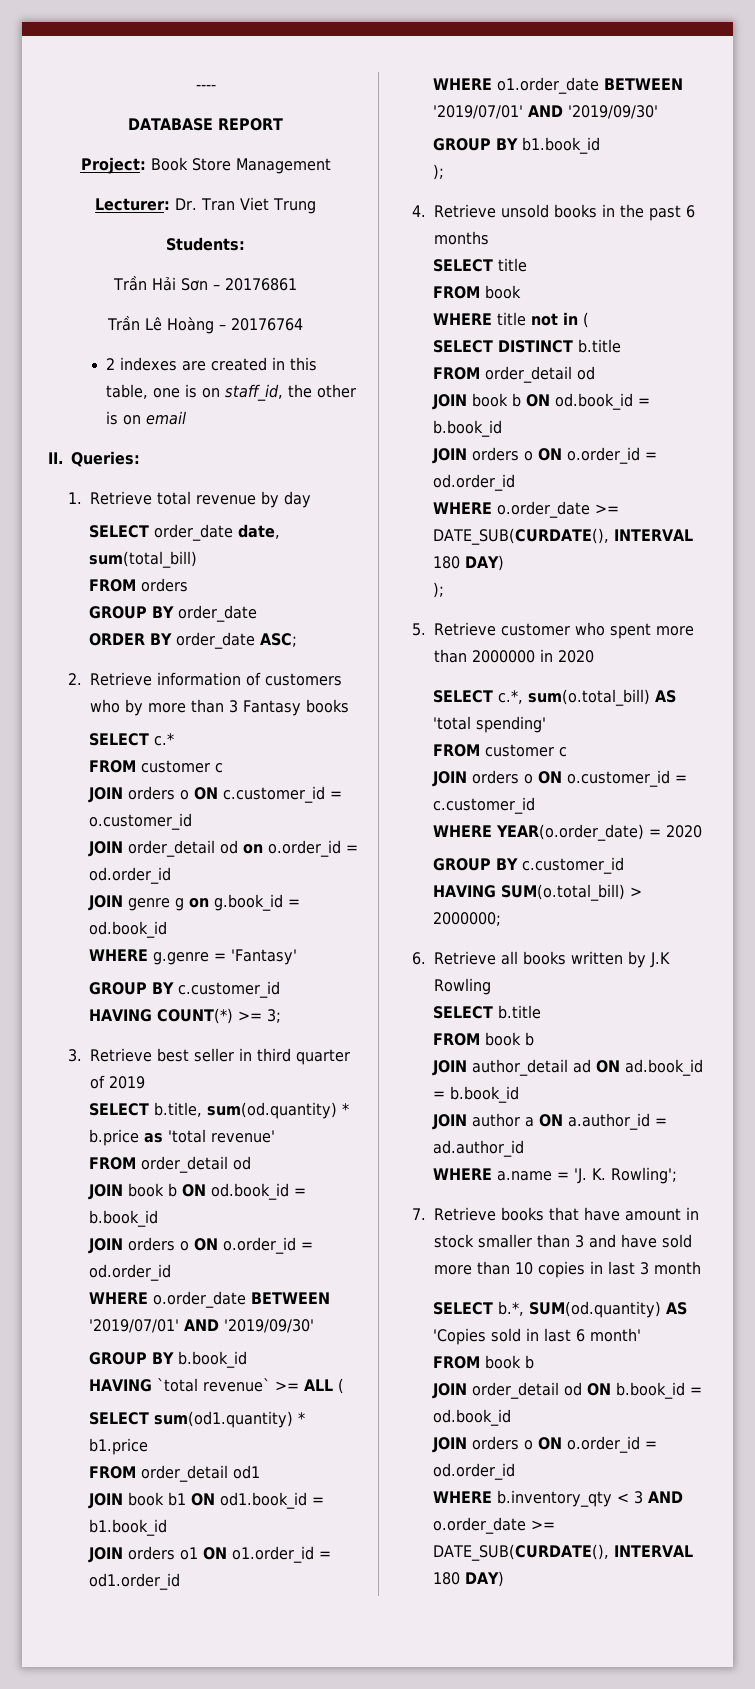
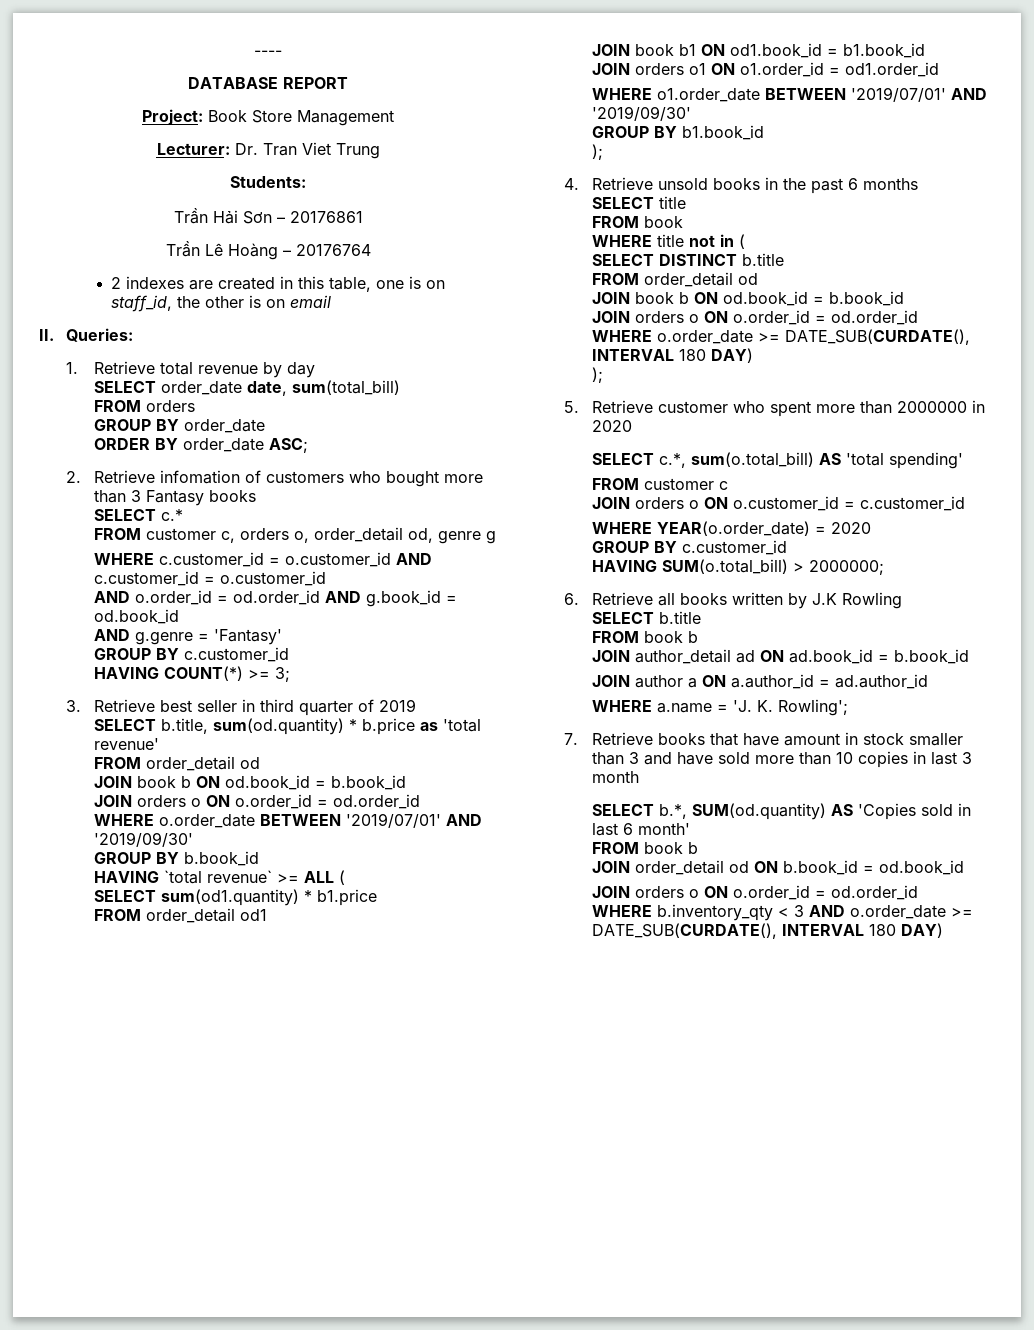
[157,672,242,686] information -> [159,470,240,484] infomation
[125,699,144,716] by -> [385,471,439,487] bought
[214,763,223,773] [87,786,218,803] c // JOIN orders o ON -> [220,527,496,544] [93,552,432,567] c, orders o, order_detail od, genre g // WHERE c.customer_id = o.customer_id AND
[87,840,358,857] [88,867,171,884] [87,895,209,911] JOIN order_detail od on o.order_id = od.order_id // JOIN genre g on -> [93,590,361,605] AND o.order_id = od.order_id AND
[88,949,148,961] WHERE -> [93,629,130,641] AND

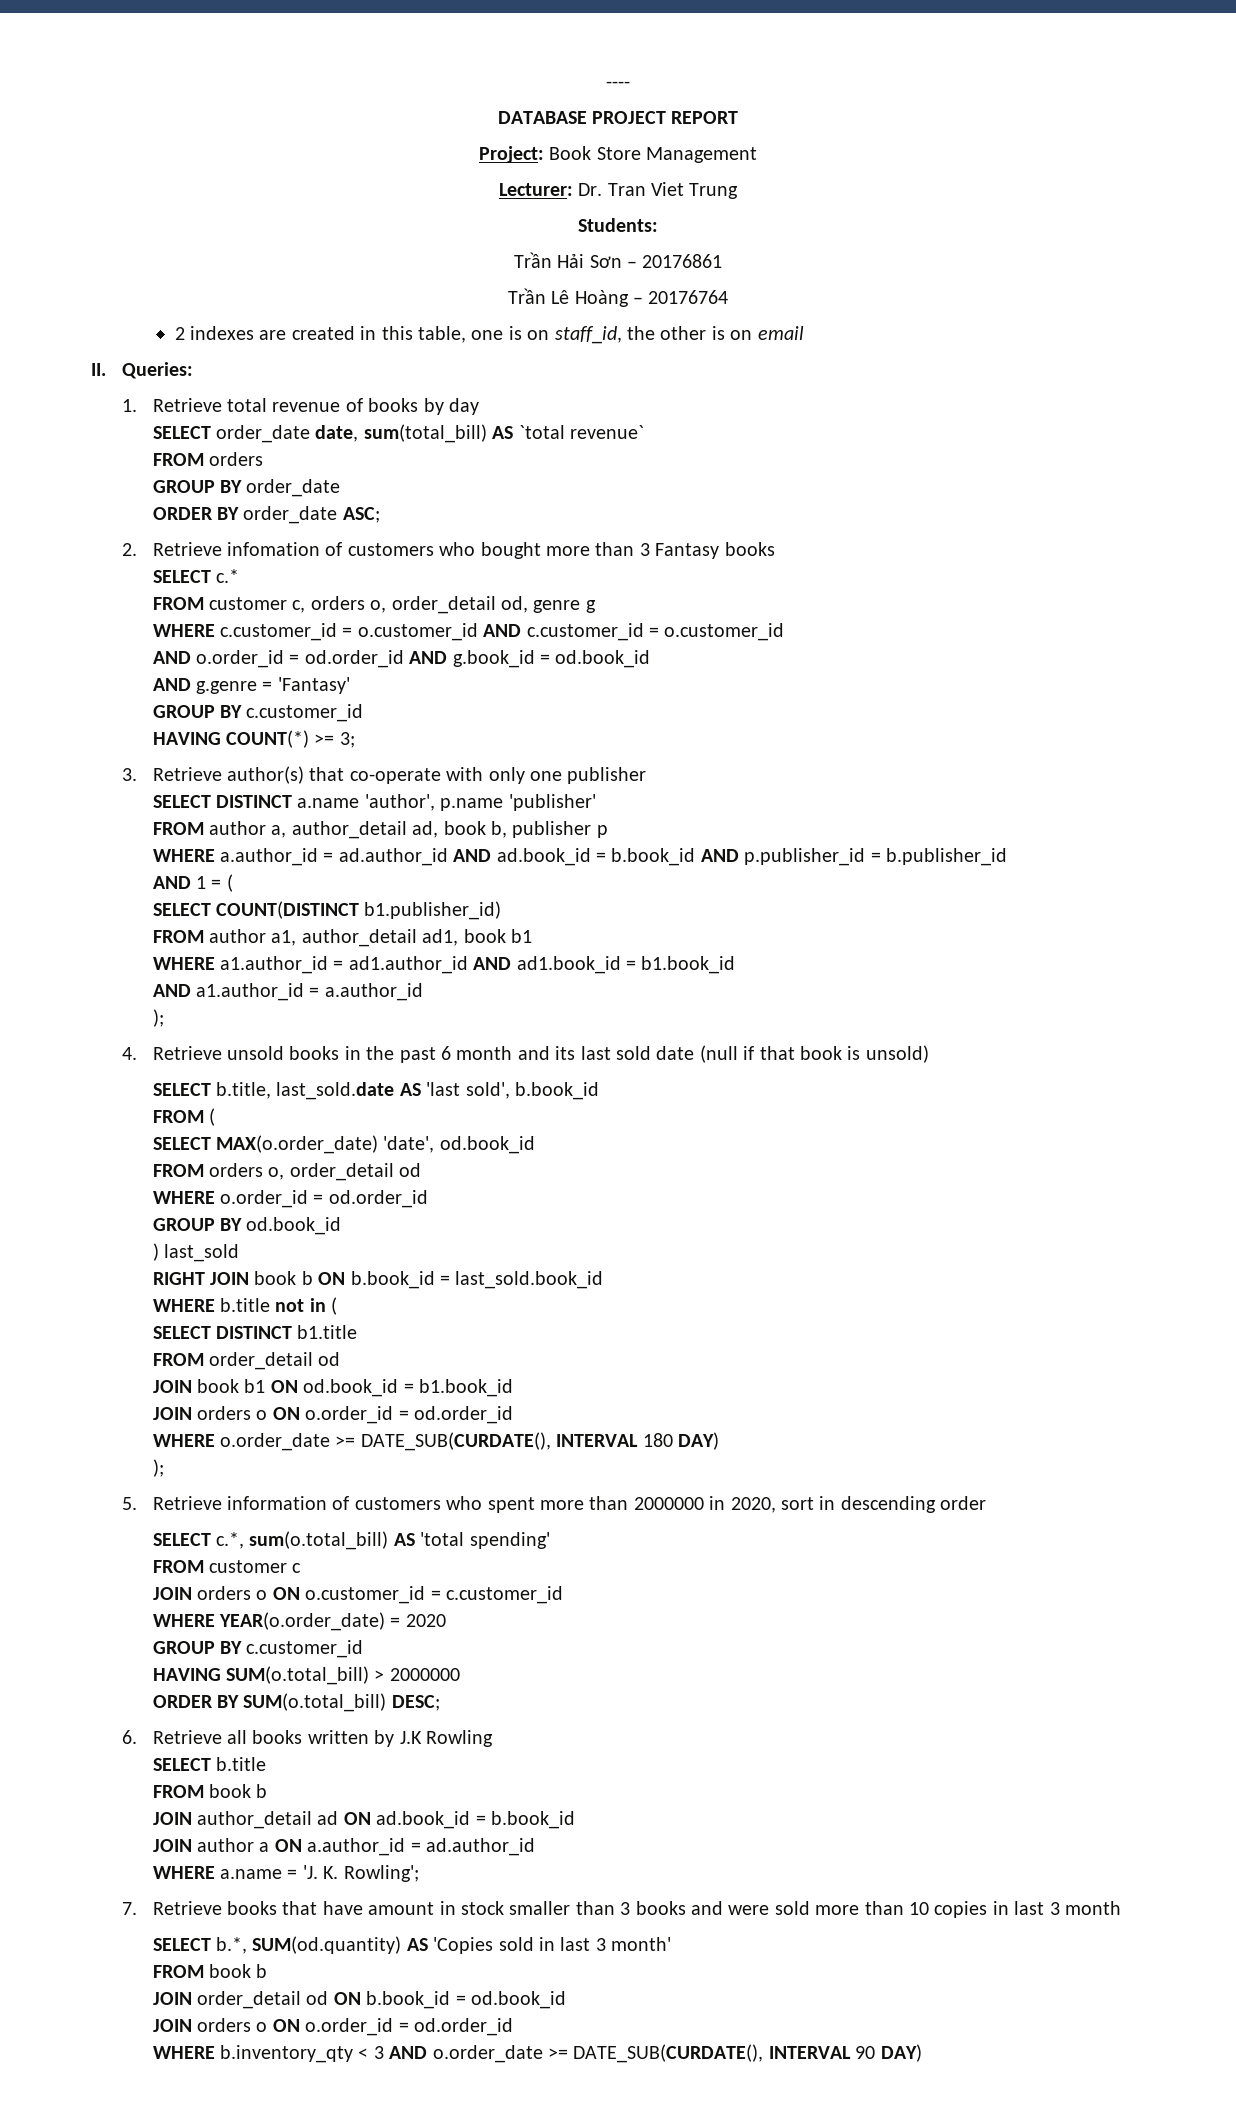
(278, 83) none -> [592,111,666,124] PROJECT
(258, 369) none -> [345,398,419,412] of books
(400, 387) none -> [492,425,645,439] AS `total revenue`
[159,699,416,716] [93,718,481,735] [93,738,159,750] [93,756,260,771] [93,775,406,790] [93,794,420,809] [93,813,482,828] [93,832,193,847] [93,851,259,866] [93,870,345,885] [93,889,377,906] [93,908,267,923] [591,43,925,58] [591,62,939,77] [591,87,987,102] [591,106,691,121] [591,125,764,140] best seller in third quarter of 2019 // SELECT b.title, sum(od.quantity) * b.price as 'total revenue' // FROM order_detail od // JOIN book b ON od.book_id = b.book_id // JOIN orders o ON o.order_id = od.order_id // WHERE o.order_date BETWEEN '2019/07/01' AND '2019/09/30' // GROUP BY b.book_id // HAVING `total revenue` >= ALL ( // SELECT sum(od1.quantity) * b1.price // FROM order_detail od1 // JOIN book b1 ON od1.book_id = b1.book_id // JOIN orders o1 ON o1.order_id = od1.order_id // WHERE o1.order_date BETWEEN '2019/07/01' AND '2019/09/30' // GROUP BY b1.book_id -> [227,766,647,784] [152,794,596,811] [152,821,608,839] [152,848,1008,866] [152,874,233,892] [152,901,502,920] [152,929,533,947] [152,956,736,974] [152,983,423,1001] author(s) that co-operate with only one publisher // SELECT DISTINCT a.name 'author', p.name 'publisher' // FROM author a, author_detail ad, book b, publisher p // WHERE a.author_id = ad.author_id AND ad.book_id = b.book_id AND p.publisher_id = b.publisher_id // AND 1 = ( // SELECT COUNT(DISTINCT b1.publisher_id) // FROM author a1, author_detail ad1, book b1 // WHERE a1.author_id = ad1.author_id AND ad1.book_id = b1.book_id // AND a1.author_id = a.author_id
[862,178,918,190] [591,196,686,209] [591,216,683,228] [591,234,684,247] months // SELECT title // FROM book // WHERE title -> [456,1045,929,1063] [152,1082,600,1100] [152,1108,216,1126] [152,1135,535,1154] [152,1163,422,1181] [152,1190,428,1208] [152,1217,342,1235] [152,1243,240,1262] [152,1271,604,1289] [152,1298,271,1312] month and its last sold date (null if that book is unsold) // SELECT b.title, last_sold.date AS 'last sold', b.book_id // FROM ( // SELECT MAX(o.order_date) 'date', od.book_id // FROM orders o, order_detail od // WHERE o.order_id = od.order_id // GROUP BY od.book_id // ) last_sold // RIGHT JOIN book b ON b.book_id = last_sold.book_id // WHERE b.title
[741,253,784,266] [591,272,758,287] [591,291,904,306] b.title // FROM order_detail od // JOIN book b ON od.book_id = b.book_id -> [297,1325,358,1339] [152,1352,341,1370] [152,1379,514,1397] b1.title // FROM order_detail od // JOIN book b1 ON od.book_id = b1.book_id
[657,401,728,413] customer -> [227,1496,441,1510] information of customers
[591,420,632,432] 2020 -> [730,1496,987,1513] 2020, sort in descending order
[808,560,884,575] 2000000; -> [389,1668,460,1681] [152,1693,440,1712] 2000000 // ORDER BY SUM(o.total_bill) DESC;
[643,752,713,765] and have -> [635,1901,770,1915] books and were
[622,823,633,835] 6 -> [595,1938,606,1951] 3
[868,924,896,936] 180 -> [855,2046,876,2059] 90

